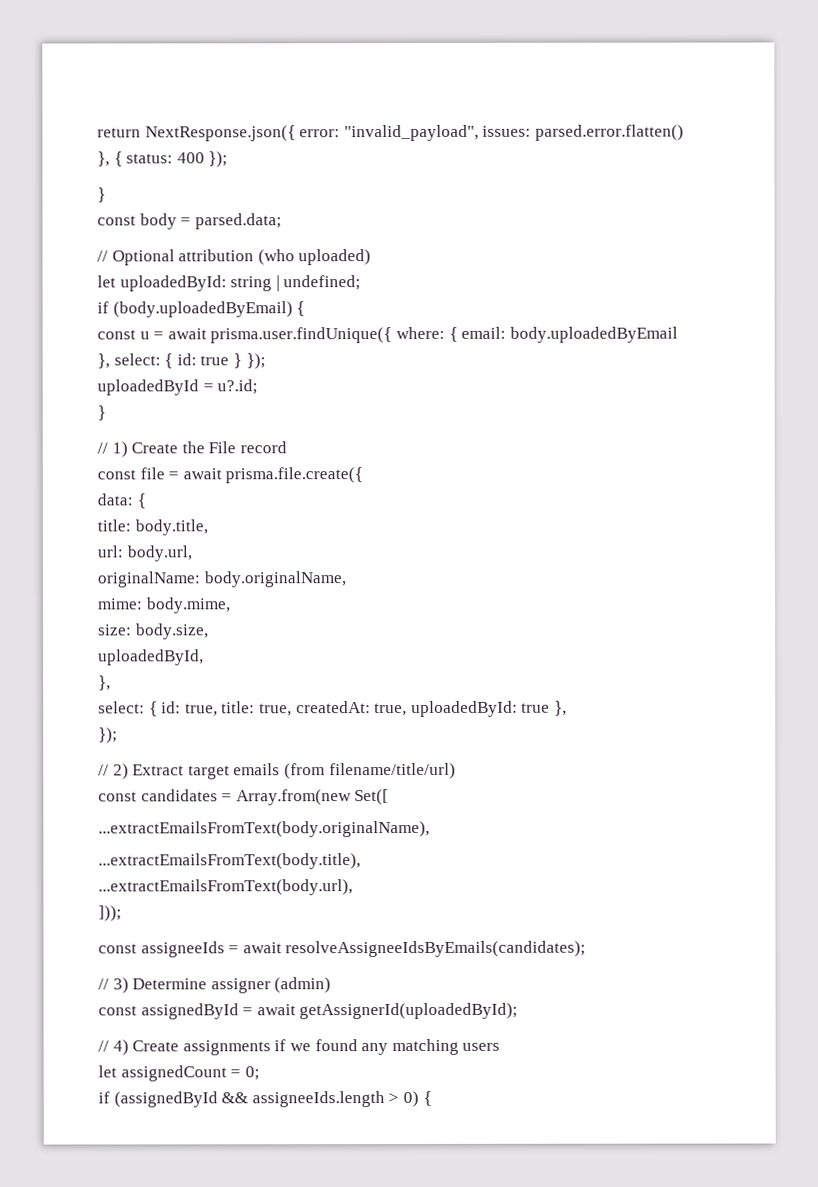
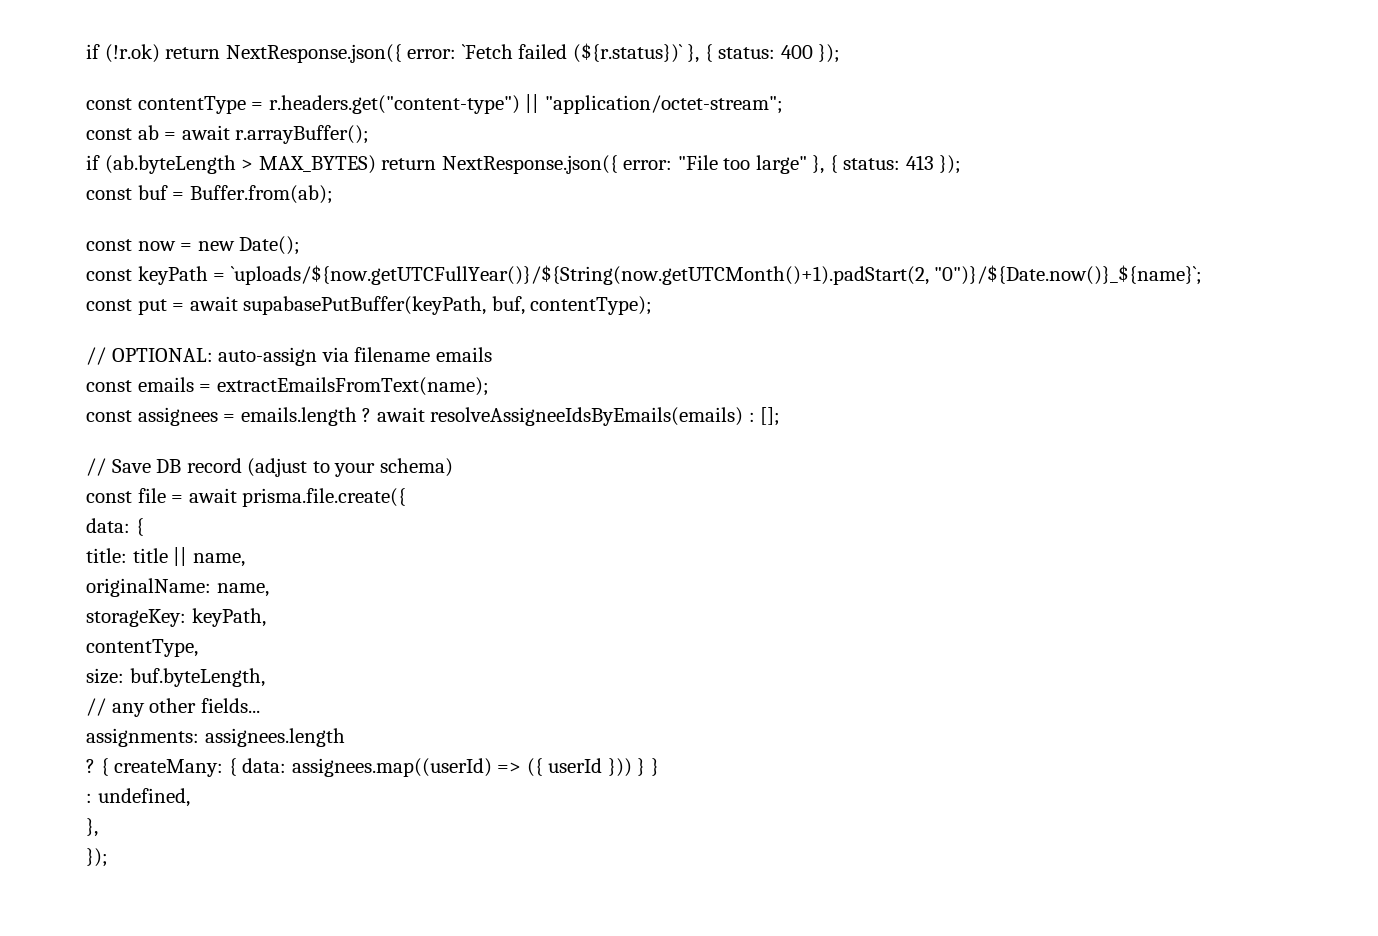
[97,124,684,142] return NextResponse.json({ error: "invalid_payload", issues: parsed.error.flatten() -> [86,43,683,63] if (!r.ok) return NextResponse.json({ error: `Fetch failed (${r.status})`
[97,187,106,203] [97,213,282,230] [97,249,372,266] [97,275,362,292] [97,301,306,318] [97,326,678,344] [97,353,266,370] [97,379,259,396] [97,405,106,421] [97,441,287,458] } // const body = parsed.data; // // Optional attribution (who uploaded) // let uploadedById: string | undefined; // if (body.uploadedByEmail) { // const u = await prisma.user.findUnique({ where: { email: body.uploadedByEmail }, select: { id: true } }); // uploadedById = u?.id; // } // // 1) Create the File record -> [86,94,783,114] [86,125,370,144] [86,155,962,174] [86,185,333,204] [86,236,301,255] [86,265,1203,285] [86,296,653,315] [86,347,492,366] [86,377,489,396] [86,407,781,426] [86,458,453,477] const contentType = r.headers.get("content-type") || "application/octet-stream"; // const ab = await r.arrayBuffer(); // if (ab.byteLength > MAX_BYTES) return NextResponse.json({ error: "File too large" }, { status: 413 }); // const buf = Buffer.from(ab); // const now = new Date(); // const keyPath = `uploads/${now.getUTCFullYear()}/${String(now.getUTCMonth()+1).padStart(2, "0")}/${Date.now()}_${name}`; // const put = await supabasePutBuffer(keyPath, buf, contentType); // // OPTIONAL: auto-assign via filename emails // const emails = extractEmailsFromText(name); // const assignees = emails.length ? await resolveAssigneeIdsByEmails(emails) : []; // // Save DB record (adjust to your schema)
[134,519,208,536] [97,545,192,562] [97,571,346,588] [98,597,231,614] [98,623,209,640] [98,649,204,666] [98,675,111,691] [98,700,567,717] [98,727,118,744] [98,762,456,780] [98,789,390,806] [98,820,430,838] [98,853,361,870] [98,879,353,896] [98,905,122,922] [98,940,587,958] [98,977,332,994] [98,1002,519,1020] [98,1038,501,1056] [98,1065,260,1082] [98,1090,432,1108] body.title, // url: body.url, // originalName: body.originalName, // mime: body.mime, // size: body.size, // uploadedById, // }, // select: { id: true, title: true, createdAt: true, uploadedById: true }, // }); // // 2) Extract target emails (from filename/title/url) // const candidates = Array.from(new Set([ // ...extractEmailsFromText(body.originalName), // ...extractEmailsFromText(body.title), // ...extractEmailsFromText(body.url), // ])); // const assigneeIds = await resolveAssigneeIdsByEmails(candidates); // // 3) Determine assigner (admin) // const assignedById = await getAssignerId(uploadedById); // // 4) Create assignments if we found any matching users // let assignedCount = 0; // if (assignedById && assigneeIds.length > 0) { -> [132,547,245,567] [86,578,269,597] [86,608,266,627] [86,639,198,657] [86,668,265,687] [86,698,260,717] [86,728,345,747] [86,758,659,777] [86,788,190,807] [86,818,98,837] [86,848,108,867] title || name, // originalName: name, // storageKey: keyPath, // contentType, // size: buf.byteLength, // // any other fields... // assignments: assignees.length // ? { createMany: { data: assignees.map((userId) => ({ userId })) } } // : undefined, // }, // });

